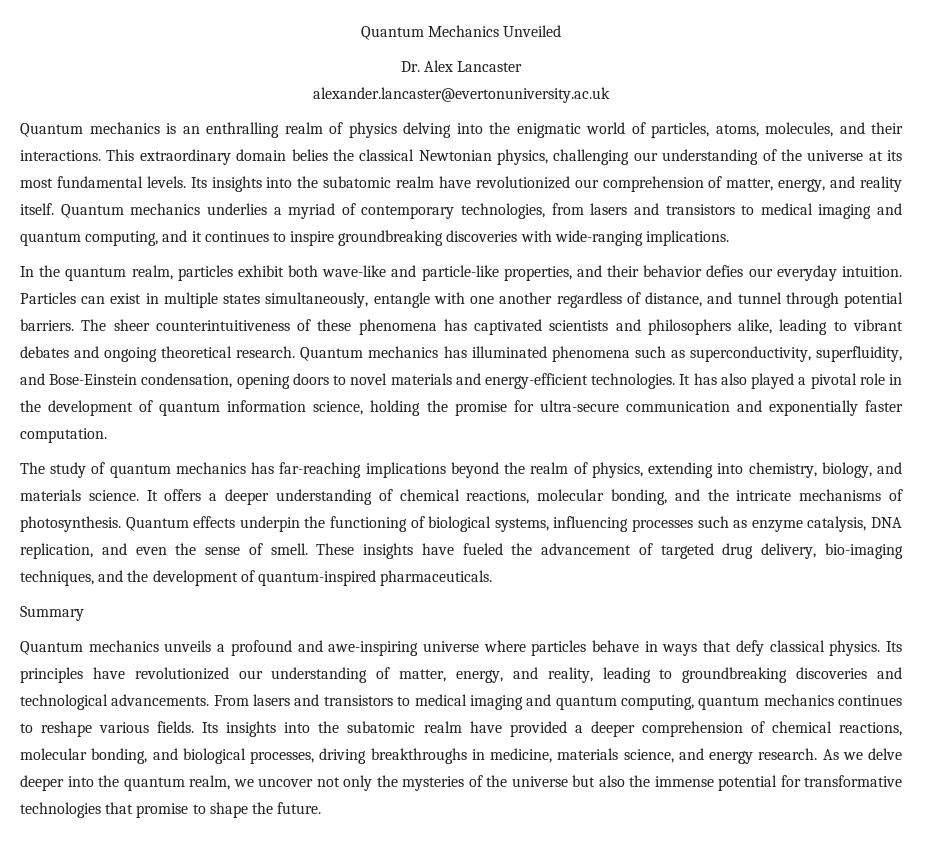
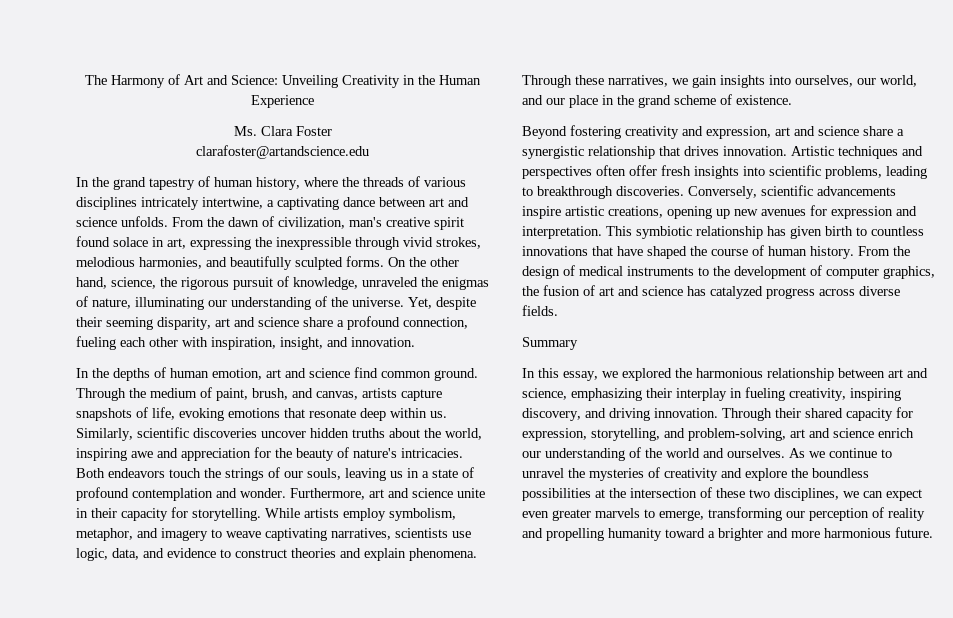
[360,25,562,40] [400,60,523,72] [313,87,610,103] [20,122,903,138] [20,149,902,165] [20,176,902,192] [20,203,902,219] [20,230,730,246] [20,265,902,281] [20,292,904,308] [20,319,903,335] [20,346,903,362] [20,373,902,389] [20,400,903,416] [20,428,107,443] [20,462,903,478] [20,489,903,505] [20,516,903,532] [20,543,903,559] [20,570,493,586] [20,606,84,621] [20,640,903,656] [20,667,903,683] [20,694,902,710] [20,721,902,737] [20,748,902,764] [20,775,902,791] [20,802,273,818] Quantum Mechanics Unveiled // Dr. Alex Lancaster // alexander.lancaster@evertonuniversity.ac.uk // Quantum mechanics is an enthralling realm of physics delving into the enigmatic world of particles, atoms, molecules, and their interactions. This extraordinary domain belies the classical Newtonian physics, challenging our understanding of the universe at its most fundamental levels. Its insights into the subatomic realm have revolutionized our comprehension of matter, energy, and reality itself. Quantum mechanics underlies a myriad of contemporary technologies, from lasers and transistors to medical imaging and quantum computing, and it continues to inspire groundbreaking discoveries with wide-ranging implications. // In the quantum realm, particles exhibit both wave-like and particle-like properties, and their behavior defies our everyday intuition. Particles can exist in multiple states simultaneously, entangle with one another regardless of distance, and tunnel through potential barriers. The sheer counterintuitiveness of these phenomena has captivated scientists and philosophers alike, leading to vibrant debates and ongoing theoretical research. Quantum mechanics has illuminated phenomena such as superconductivity, superfluidity, and Bose-Einstein condensation, opening doors to novel materials and energy-efficient technologies. It has also played a pivotal role in the development of quantum information science, holding the promise for ultra-secure communication and exponentially faster computation. // The study of quantum mechanics has far-reaching implications beyond the realm of physics, extending into chemistry, biology, and materials science. It offers a deeper understanding of chemical reactions, molecular bonding, and the intricate mechanisms of photosynthesis. Quantum effects underpin the functioning of biological systems, influencing processes such as enzyme catalysis, DNA replication, and even the sense of smell. These insights have fueled the advancement of targeted drug delivery, bio-imaging techniques, and the development of quantum-inspired pharmaceuticals. // Summary // Quantum mechanics unveils a profound and awe-inspiring universe where particles behave in ways that defy classical physics. Its principles have revolutionized our understanding of matter, energy, and reality, leading to groundbreaking discoveries and technological advancements. From lasers and transistors to medical imaging and quantum computing, quantum mechanics continues to reshape various fields. Its insights into the subatomic realm have provided a deeper comprehension of chemical reactions, molecular bonding, and biological processes, driving breakthroughs in medicine, materials science, and energy research. As we delve deeper into the quantum realm, we uncover not only the mysteries of the universe but also the immense potential for transformative technologies that promise to shape the -> [85,74,481,88] [251,95,314,108] [233,126,332,136] [196,145,369,159] [76,176,466,190] [76,197,469,210] [76,216,464,230] [76,236,481,250] [76,256,459,270] [76,276,489,290] [76,296,476,310] [76,316,468,330] [76,336,415,350] [76,367,478,381] [76,387,442,401] [76,407,447,421] [76,427,482,441] [76,447,463,461] [76,467,474,481] [76,487,485,501] [76,507,456,521] [76,528,471,541] [76,548,477,561] [522,75,917,88] [522,94,792,108] [522,125,904,139] [522,146,923,159] [522,165,927,179] [522,185,896,199] [522,205,917,219] [522,226,924,239] [522,245,910,259] [522,265,935,279] [522,285,900,299] [522,305,558,316] [522,337,578,350] [522,368,928,381] [522,387,901,401] [522,407,913,421] [522,428,914,441] [522,447,892,461] [522,467,869,481] [522,487,922,501] [522,507,925,521] [522,528,891,541] The Harmony of Art and Science: Unveiling Creativity in the Human Experience // Ms. Clara Foster // clarafoster@artandscience.edu // In the grand tapestry of human history, where the threads of various disciplines intricately intertwine, a captivating dance between art and science unfolds. From the dawn of civilization, man's creative spirit found solace in art, expressing the inexpressible through vivid strokes, melodious harmonies, and beautifully sculpted forms. On the other hand, science, the rigorous pursuit of knowledge, unraveled the enigmas of nature, illuminating our understanding of the universe. Yet, despite their seeming disparity, art and science share a profound connection, fueling each other with inspiration, insight, and innovation. // In the depths of human emotion, art and science find common ground. Through the medium of paint, brush, and canvas, artists capture snapshots of life, evoking emotions that resonate deep within us. Similarly, scientific discoveries uncover hidden truths about the world, inspiring awe and appreciation for the beauty of nature's intricacies. Both endeavors touch the strings of our souls, leaving us in a state of profound contemplation and wonder. Furthermore, art and science unite in their capacity for storytelling. While artists employ symbolism, metaphor, and imagery to weave captivating narratives, scientists use logic, data, and evidence to construct theories and explain phenomena. Through these narratives, we gain insights into ourselves, our world, and our place in the grand scheme of existence. // Beyond fostering creativity and expression, art and science share a synergistic relationship that drives innovation. Artistic techniques and perspectives often offer fresh insights into scientific problems, leading to breakthrough discoveries. Conversely, scientific advancements inspire artistic creations, opening up new avenues for expression and interpretation. This symbiotic relationship has given birth to countless innovations that have shaped the course of human history. From the design of medical instruments to the development of computer graphics, the fusion of art and science has catalyzed progress across diverse fields. // Summary // In this essay, we explored the harmonious relationship between art and science, emphasizing their interplay in fueling creativity, inspiring discovery, and driving innovation. Through their shared capacity for expression, storytelling, and problem-solving, art and science enrich our understanding of the world and ourselves. As we continue to unravel the mysteries of creativity and explore the boundless possibilities at the intersection of these two disciplines, we can expect even greater marvels to emerge, transforming our perception of reality and propelling humanity toward a brighter and more harmonious

